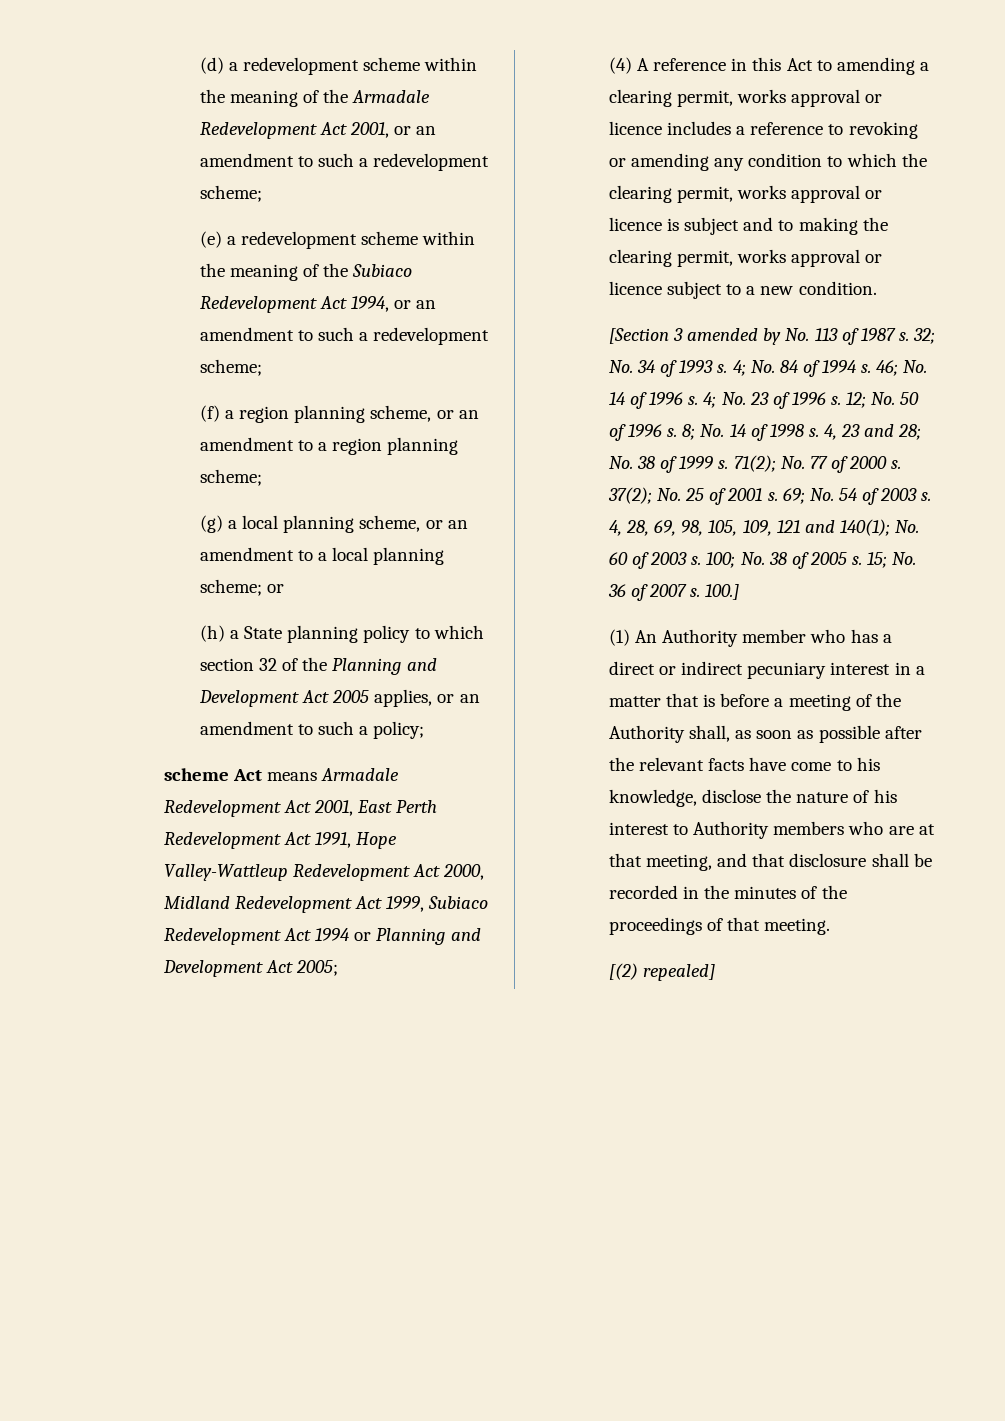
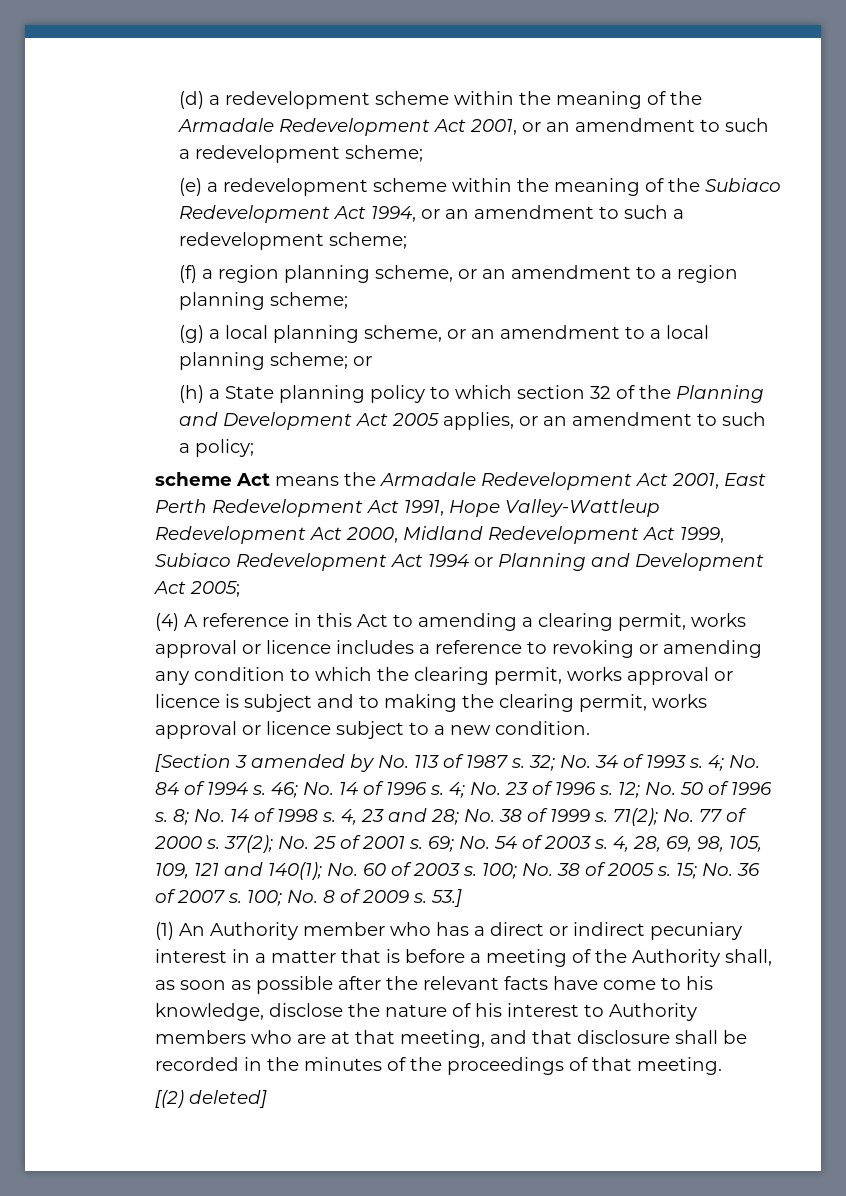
(318, 776) none -> [343,472,376,486] the
[705,584,740,600] 100.] -> [246,889,462,907] 100; No. 8 of 2009 s. 53.]
[643,964,716,981] repealed] -> [188,1090,267,1108] deleted]

